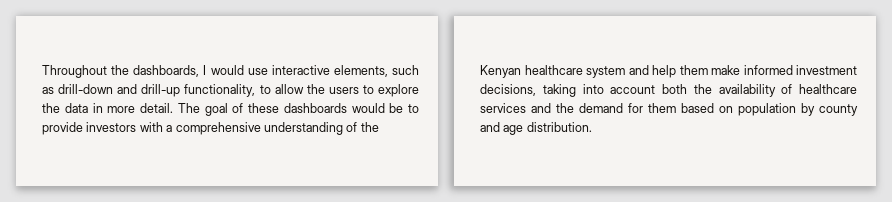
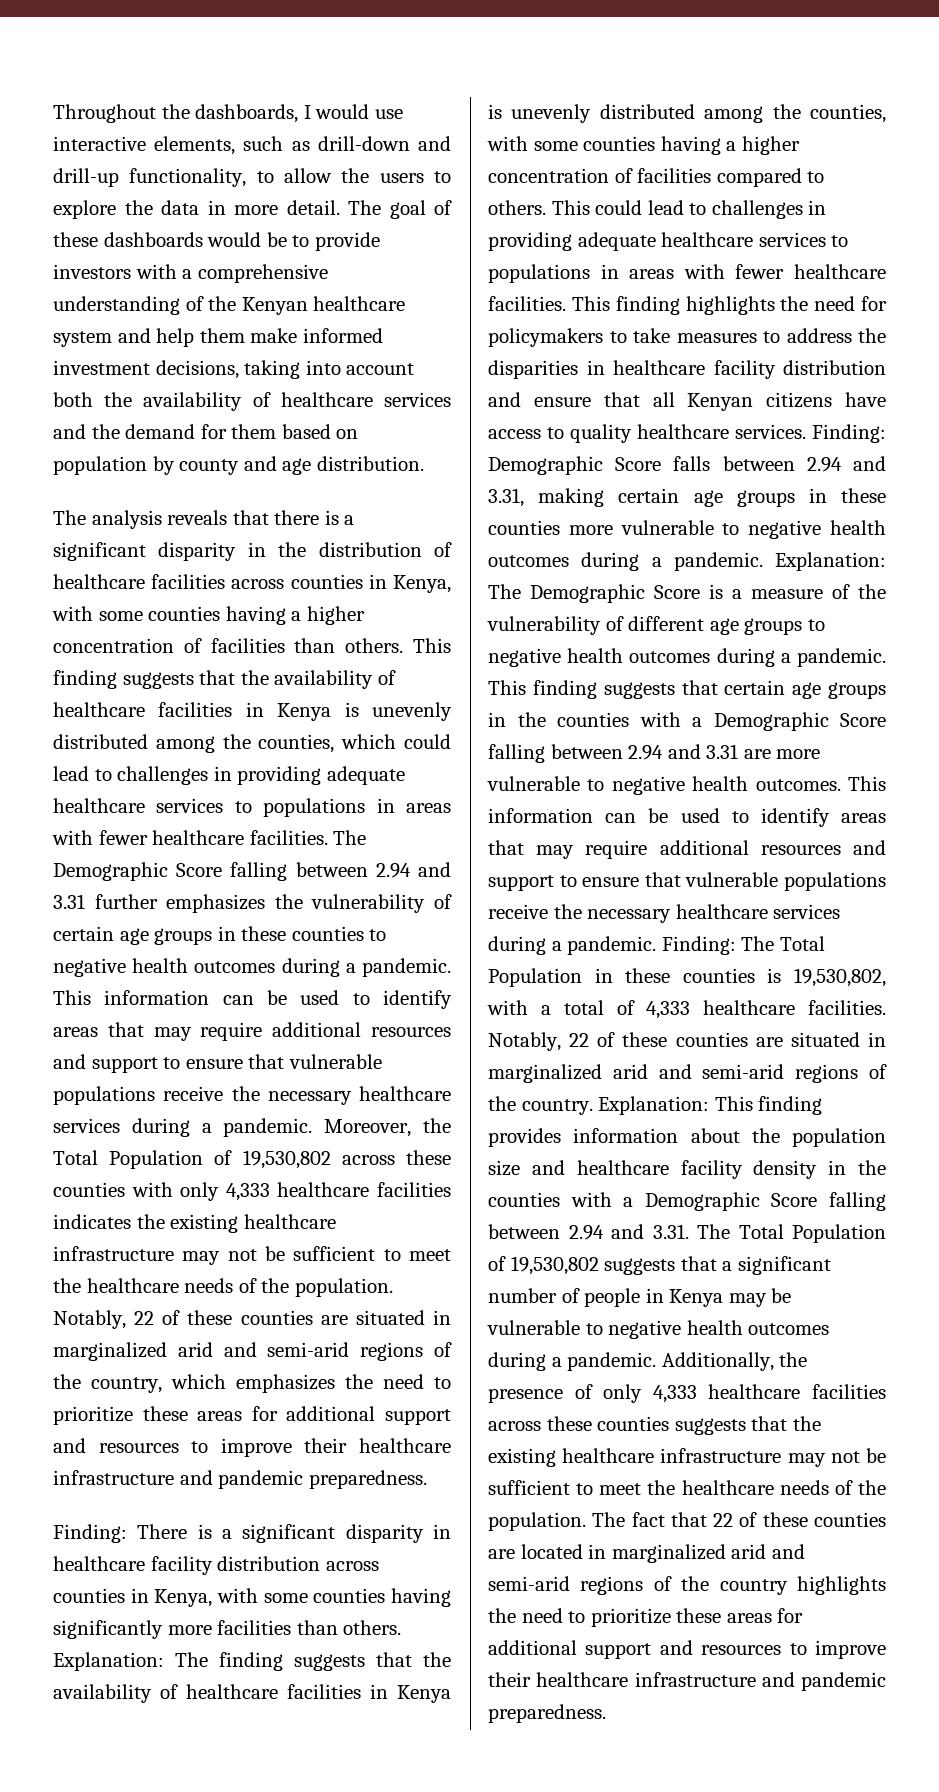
(592, 127) none -> [53,510,355,529] [53,542,452,561] [53,574,451,593] [52,606,365,625] [53,638,452,653] [53,670,396,689] [53,702,452,721] [53,734,452,753] [53,766,405,785] [53,798,451,817] [52,830,367,845] [53,862,451,881] [53,894,452,913] [53,926,387,945] [53,958,451,977] [53,990,452,1009] [53,1022,452,1041] [53,1054,382,1073] [53,1086,451,1105] [53,1118,452,1137] [53,1150,451,1169] [53,1182,452,1201] [53,1214,336,1233] [53,1246,451,1265] [53,1278,393,1297] [53,1310,452,1329] [53,1342,453,1361] [53,1374,451,1393] [53,1406,451,1425] [53,1438,451,1457] [53,1470,427,1489] [53,1524,451,1543] [53,1556,379,1575] [53,1588,451,1607] [53,1620,402,1639] [53,1652,451,1671] [53,1684,451,1703] [488,104,887,123] [487,136,800,155] [488,168,825,187] [488,200,827,219] [488,232,849,251] [488,264,886,283] [488,296,887,315] [488,328,886,347] [488,360,886,379] [488,392,886,411] [488,424,886,443] [488,456,886,475] [488,488,886,507] [488,520,886,539] [488,552,886,571] [488,584,886,603] [487,616,825,635] [488,648,886,667] [488,680,886,699] [488,712,886,731] [488,744,821,763] [487,776,886,795] [488,808,887,827] [488,840,886,859] [488,872,886,891] [488,904,841,923] [488,936,825,955] [488,968,886,987] [487,1000,886,1019] [488,1032,886,1051] [488,1064,887,1083] [488,1096,823,1115] [488,1128,886,1147] [488,1160,886,1179] [488,1192,886,1211] [488,1224,886,1243] [488,1256,831,1275] [488,1288,792,1307] [487,1320,830,1339] [488,1352,808,1371] [488,1384,886,1403] [488,1416,821,1435] [488,1448,886,1467] [488,1480,886,1495] [488,1512,886,1531] [488,1544,805,1563] [488,1576,886,1595] [488,1608,804,1627] [488,1640,886,1659] [488,1672,886,1691] [488,1704,606,1723] // The analysis reveals that there is a significant disparity in the distribution of healthcare facilities across counties in Kenya, with some counties having a higher concentration of facilities than others. This finding suggests that the availability of healthcare facilities in Kenya is unevenly distributed among the counties, which could lead to challenges in providing adequate healthcare services to populations in areas with fewer healthcare facilities. The Demographic Score falling between 2.94 and 3.31 further emphasizes the vulnerability of certain age groups in these counties to negative health outcomes during a pandemic. This information can be used to identify areas that may require additional resources and support to ensure that vulnerable populations receive the necessary healthcare services during a pandemic. Moreover, the Total Population of 19,530,802 across these counties with only 4,333 healthcare facilities indicates the existing healthcare infrastructure may not be sufficient to meet the healthcare needs of the population. Notably, 22 of these counties are situated in marginalized arid and semi-arid regions of the country, which emphasizes the need to prioritize these areas for additional support and resources to improve their healthcare infrastructure and pandemic preparedness. // Finding: There is a significant disparity in healthcare facility distribution across counties in Kenya, with some counties having significantly more facilities than others. Explanation: The finding suggests that the availability of healthcare facilities in Kenya is unevenly distributed among the counties, with some counties having a higher concentration of facilities compared to others. This could lead to challenges in providing adequate healthcare services to populations in areas with fewer healthcare facilities. This finding highlights the need for policymakers to take measures to address the disparities in healthcare facility distribution and ensure that all Kenyan citizens have access to quality healthcare services. Finding: Demographic Score falls between 2.94 and 3.31, making certain age groups in these counties more vulnerable to negative health outcomes during a pandemic. Explanation: The Demographic Score is a measure of the vulnerability of different age groups to negative health outcomes during a pandemic. This finding suggests that certain age groups in the counties with a Demographic Score falling between 2.94 and 3.31 are more vulnerable to negative health outcomes. This information can be used to identify areas that may require additional resources and support to ensure that vulnerable populations receive the necessary healthcare services during a pandemic. Finding: The Total Population in these counties is 19,530,802, with a total of 4,333 healthcare facilities. Notably, 22 of these counties are situated in marginalized arid and semi-arid regions of the country. Explanation: This finding provides information about the population size and healthcare facility density in the counties with a Demographic Score falling between 2.94 and 3.31. The Total Population of 19,530,802 suggests that a significant number of people in Kenya may be vulnerable to negative health outcomes during a pandemic. Additionally, the presence of only 4,333 healthcare facilities across these counties suggests that the existing healthcare infrastructure may not be sufficient to meet the healthcare needs of the population. The fact that 22 of these counties are located in marginalized arid and semi-arid regions of the country highlights the need to prioritize these areas for additional support and resources to improve their healthcare infrastructure and pandemic preparedness.

